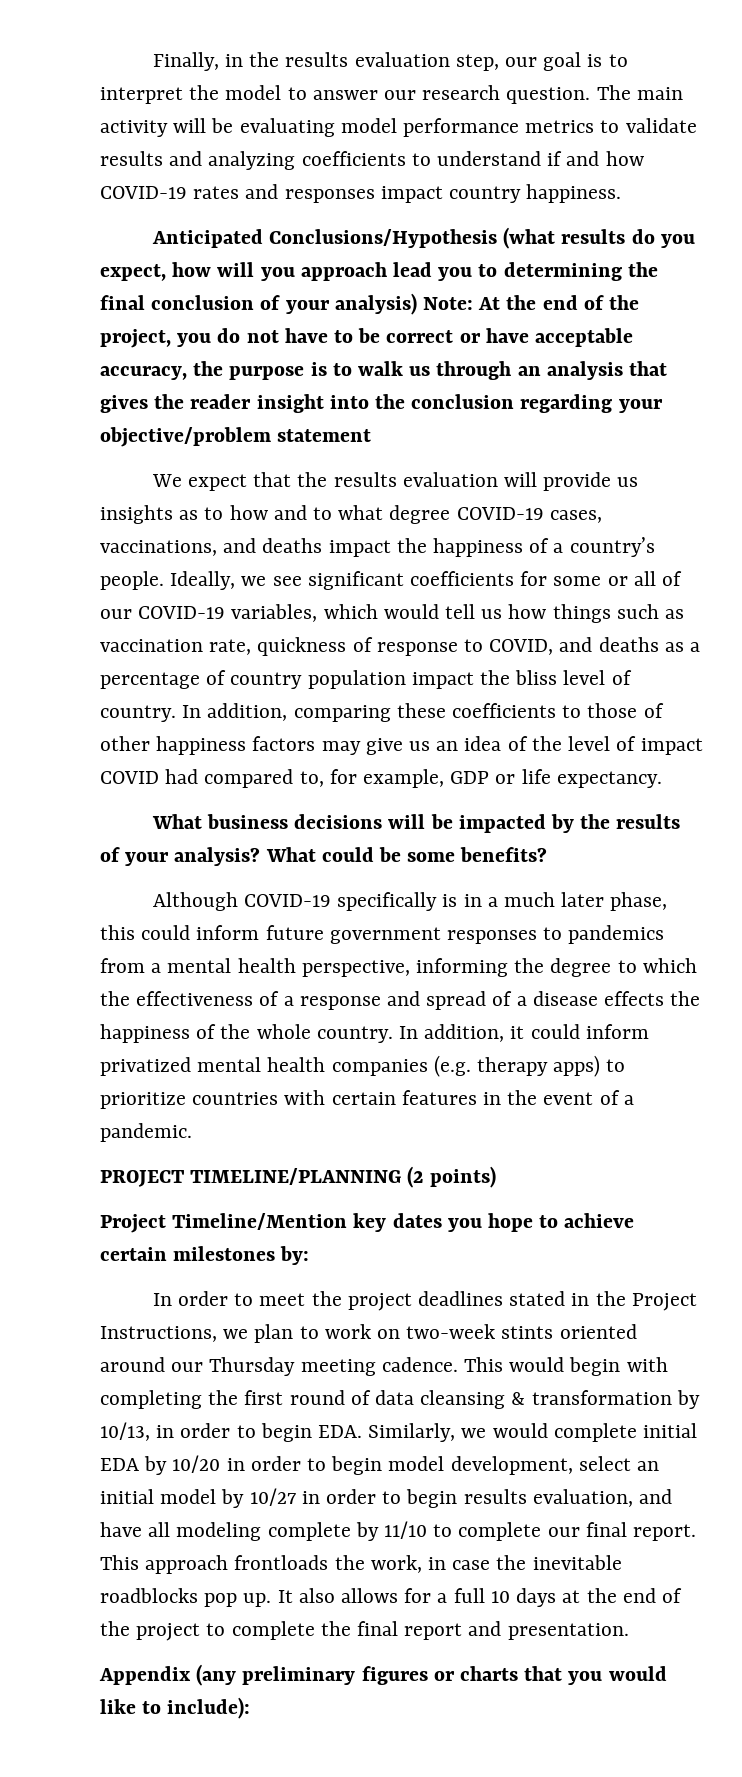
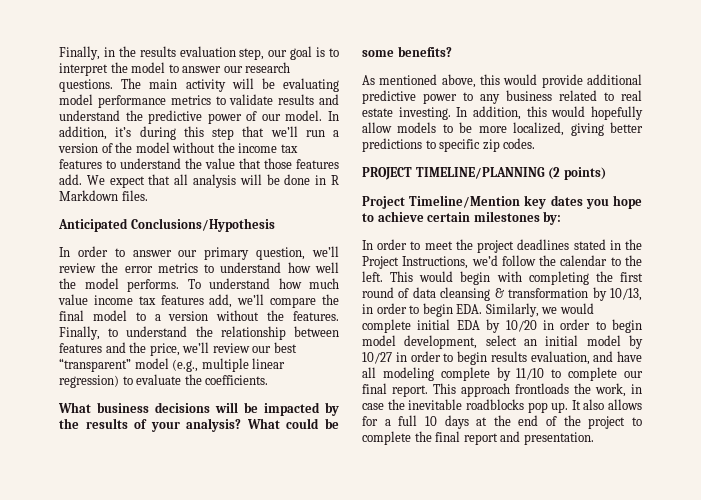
[506,87,591,104] question. -> [59,79,113,92] questions.
[208,151,644,170] [100,184,622,203] [151,227,695,249] [100,262,658,281] [100,293,640,315] [100,328,634,348] [100,361,668,380] [100,394,663,413] [100,427,372,447] [151,472,639,491] [100,505,602,524] [100,537,655,557] [100,571,683,590] [100,604,685,623] [100,637,701,656] [100,670,632,689] [100,703,664,722] [100,736,703,755] [100,769,662,788] analyzing coefficients to understand if and how COVID-19 rates and responses impact country happiness. // Anticipated Conclusions/Hypothesis (what results do you expect, how will you approach lead you to determining the final conclusion of your analysis) Note: At the end of the project, you do not have to be correct or have acceptable accuracy, the purpose is to walk us through an analysis that gives the reader insight into the conclusion regarding your objective/problem statement // We expect that the results evaluation will provide us insights as to how and to what degree COVID-19 cases, vaccinations, and deaths impact the happiness of a country’s people. Ideally, we see significant coefficients for some or all of our COVID-19 variables, which would tell us how things such as vaccination rate, quickness of response to COVID, and deaths as a percentage of country population impact the bliss level of country. In addition, comparing these coefficients to those of other happiness factors may give us an idea of the level of impact COVID had compared to, for example, GDP or life expectancy. -> [59,110,339,124] [59,126,339,140] [58,142,298,153] [59,158,339,169] [59,174,340,188] [59,190,148,201] [58,218,275,232] [59,246,339,260] [59,262,339,273] [59,278,339,292] [58,294,339,308] [59,310,339,321] [59,326,339,340] [59,342,297,356] [59,358,286,372] [59,374,269,388] understand the predictive power of our model. In addition, it’s during this step that we’ll run a version of the model without the income tax features to understand the value that those features add. We expect that all analysis will be done in R Markdown files. // Anticipated Conclusions/Hypothesis // In order to answer our primary question, we’ll review the error metrics to understand how well the model performs. To understand how much value income tax features add, we’ll compare the final model to a version without the features. Finally, to understand the relationship between features and the price, we’ll review our best “transparent” model (e.g., multiple linear regression) to evaluate the coefficients.
[152,892,668,911] [100,925,665,944] [100,958,697,977] [100,991,701,1010] [100,1024,649,1043] [100,1055,626,1077] [100,1090,634,1109] [100,1123,192,1142] Although COVID-19 specifically is in a much later phase, this could inform future government responses to pandemics from a mental health perspective, informing the degree to which the effectiveness of a response and spread of a disease effects the happiness of the whole country. In addition, it could inform privatized mental health companies (e.g. therapy apps) to prioritize countries with certain features in the event of a pandemic. -> [362,74,642,88] [362,90,642,104] [362,106,643,120] [362,122,643,136] [362,138,536,152] As mentioned above, this would provide additional predictive power to any business related to real estate investing. In addition, this would hopefully allow models to be more localized, giving better predictions to specific zip codes.
[223,1324,637,1343] [100,1357,458,1376] we plan to work on two-week stints oriented around our Thursday meeting cadence. -> [471,255,642,266] [362,271,383,282] we’d follow the calendar to the left.
[99,1664,667,1686] [100,1697,251,1719] // Appendix (any preliminary figures or charts that you would like to include): -> (594, 438) none

